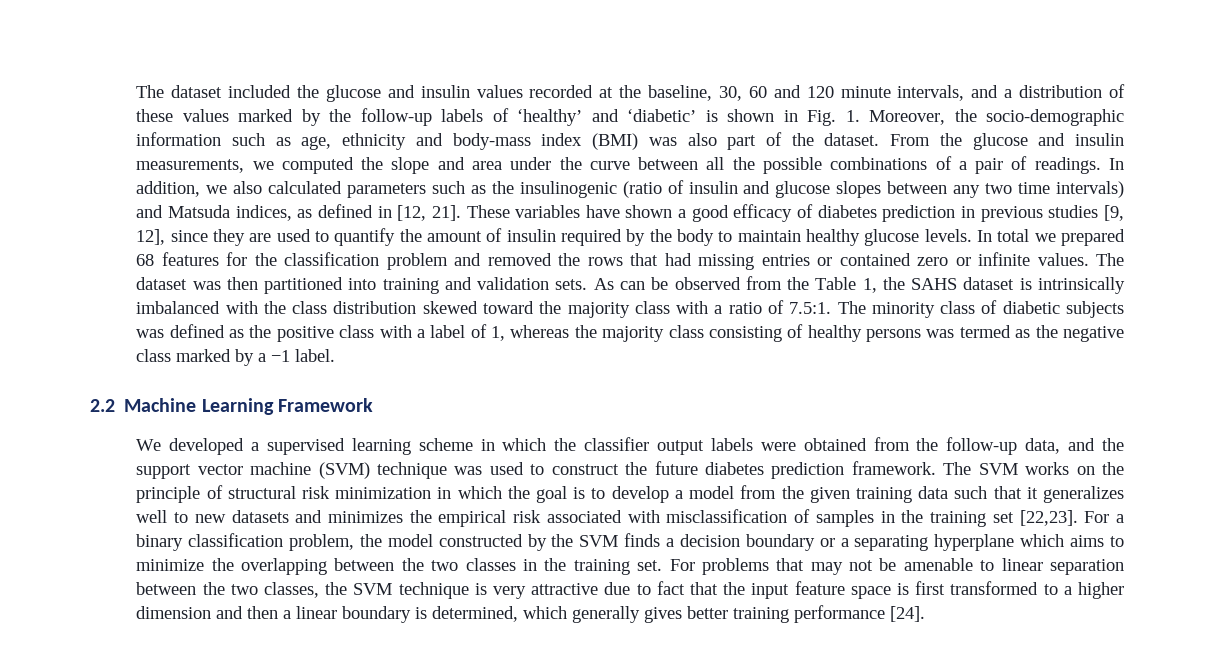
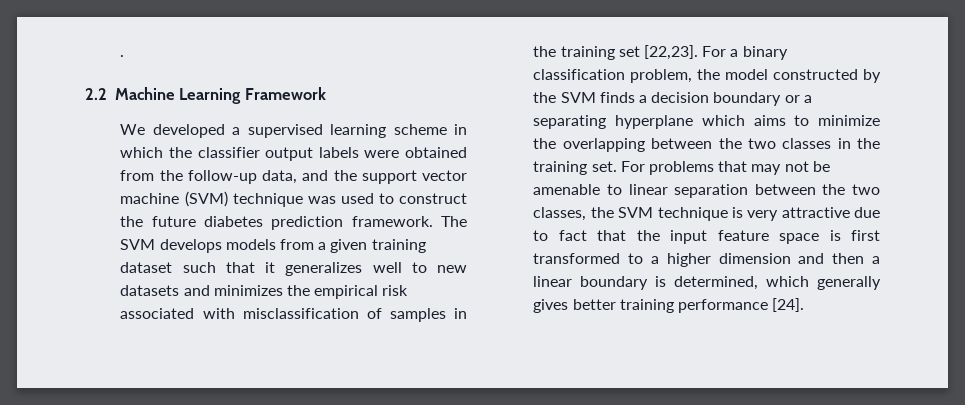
[136,84,1126,102] [136,108,1124,126] [136,132,1124,150] [136,156,1124,174] [136,180,1124,198] [136,204,1124,222] [136,228,1125,246] [136,252,1124,270] [136,276,1126,294] [136,300,1124,318] [136,324,1125,342] [136,349,336,366] The dataset included the glucose and insulin values recorded at the baseline, 30, 60 and 120 minute intervals, and a distribution of these values marked by the follow-up labels of ‘healthy’ and ‘diabetic’ is shown in Fig. 1. Moreover, the socio-demographic information such as age, ethnicity and body-mass index (BMI) was also part of the dataset. From the glucose and insulin measurements, we computed the slope and area under the curve between all the possible combinations of a pair of readings. In addition, we also calculated parameters such as the insulinogenic (ratio of insulin and glucose slopes between any two time intervals) and Matsuda indices, as defined in [12, 21]. These variables have shown a good efficacy of diabetes prediction in previous studies [9, 12], since they are used to quantify the amount of insulin required by the body to maintain healthy glucose levels. In total we prepared 68 features for the classification problem and removed the rows that had missing entries or contained zero or infinite values. The dataset was then partitioned into training and validation sets. As can be observed from the Table 1, the SAHS dataset is intrinsically imbalanced with the class distribution skewed toward the majority class with a ratio of 7.5:1. The minority class of diabetic subjects was defined as the positive class with a label of 1, whereas the majority class consisting of healthy persons was termed as the negative class marked by a −1 label. -> [120,55,125,57] .
[1025,462,1124,475] [136,485,804,503] works on the principle of structural risk minimization in which the goal is to develop a model from the -> [159,239,327,253] develops models from a
[918,486,949,499] data -> [120,262,173,273] dataset

